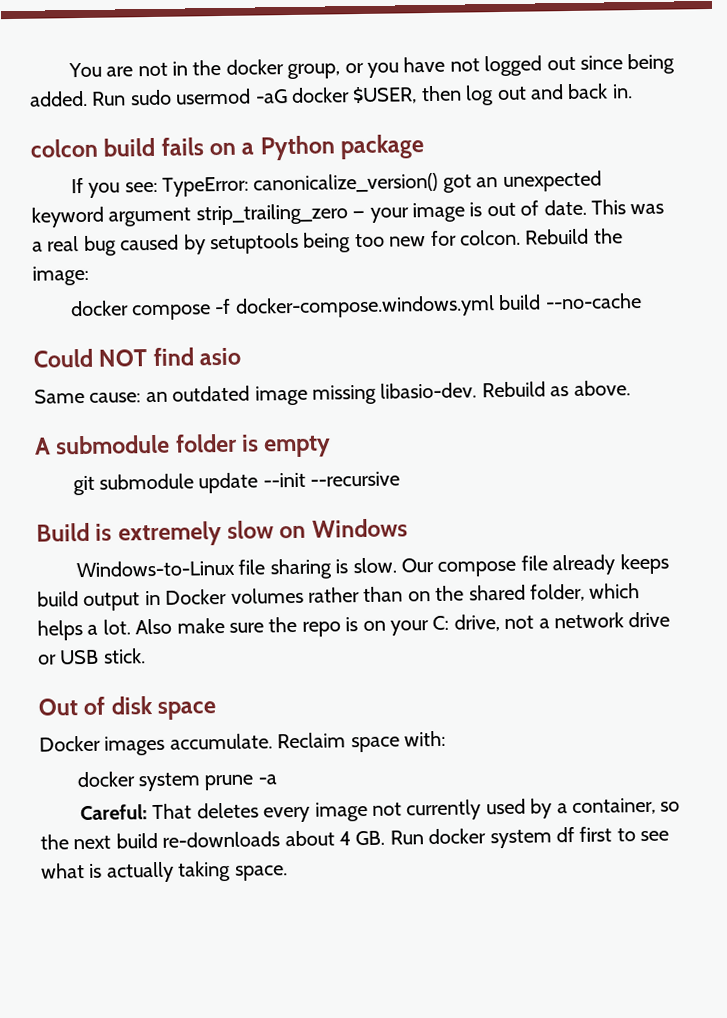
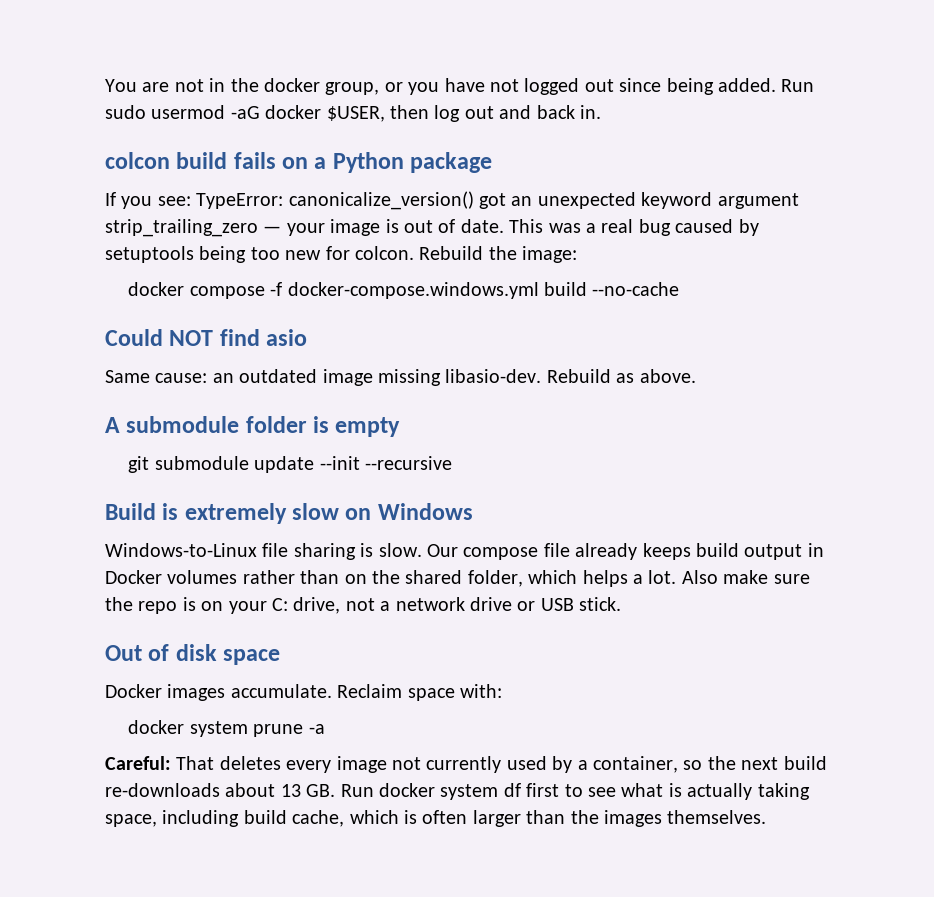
[339,831,351,846] 4 -> [280,784,301,797] 13
[234,865,288,881] space. -> [105,810,767,827] space, including build cache, which is often larger than the images themselves.

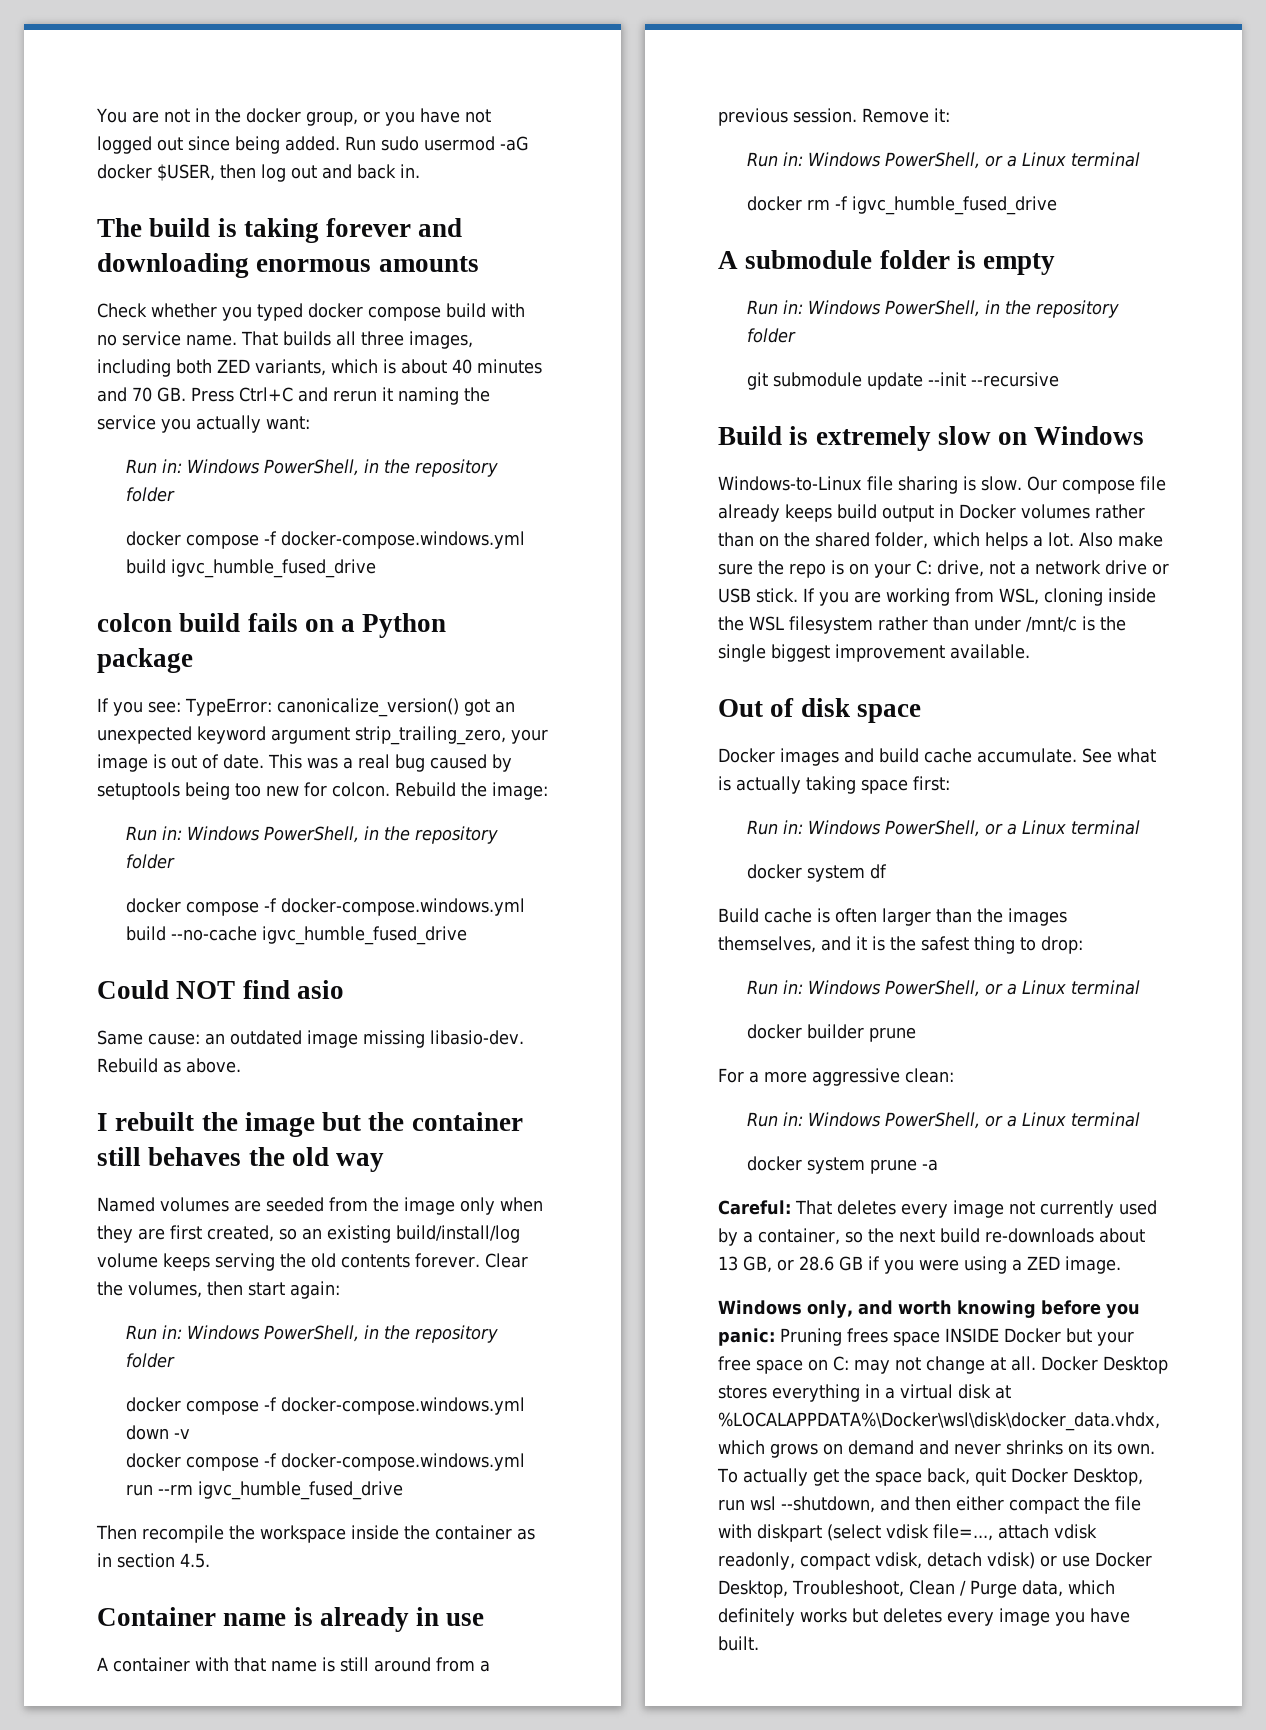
(601, 112) none -> [97,218,463,243] [97,253,479,278] [97,303,525,321] [97,331,473,349] [97,359,542,377] [97,387,490,405] [97,415,310,433] [125,459,498,477] [125,487,175,502] [125,531,525,549] [125,559,376,578] // The build is taking forever and downloading enormous amounts // Check whether you typed docker compose build with no service name. That builds all three images, including both ZED variants, which is about 40 minutes and 70 GB. Press Ctrl+C and rerun it naming the service you actually want: // Run in: Windows PowerShell, in the repository folder // docker compose -f docker-compose.windows.yml build igvc_humble_fused_drive
[105,219,282,237] strip_trailing_zero — -> [355,726,506,745] strip_trailing_zero,
(578, 254) none -> [125,826,498,844] [125,854,175,869] // Run in: Windows PowerShell, in the repository folder
(680, 289) none -> [261,926,467,945] igvc_humble_fused_drive
(696, 376) none -> [97,1112,523,1137] [97,1147,385,1172] [97,1197,543,1215] [97,1225,520,1243] [97,1253,528,1271] [97,1281,340,1299] [125,1325,498,1343] [125,1353,175,1368] [125,1397,525,1415] [125,1425,190,1440] [125,1453,525,1471] [125,1481,403,1500] [96,1525,535,1543] [97,1553,210,1568] [97,1607,485,1632] [97,1657,490,1672] [718,108,950,126] [746,152,1140,169] [746,196,1057,215] // I rebuilt the image but the container still behaves the old way // Named volumes are seeded from the image only when they are first created, so an existing build/install/log volume keeps serving the old contents forever. Clear the volumes, then start again: // Run in: Windows PowerShell, in the repository folder // docker compose -f docker-compose.windows.yml down -v // docker compose -f docker-compose.windows.yml run --rm igvc_humble_fused_drive // Then recompile the workspace inside the container as in section 4.5. // Container name is already in use // A container with that name is still around from a previous session. Remove it: // Run in: Windows PowerShell, or a Linux terminal // docker rm -f igvc_humble_fused_drive
(401, 427) none -> [746,300,1119,318] [746,328,796,343] // Run in: Windows PowerShell, in the repository folder
(622, 604) none -> [803,588,1156,606] [718,616,1126,634] [718,644,1030,662] If you are working from WSL, cloning inside the WSL filesystem rather than under /mnt/c is the single biggest improvement available.
[230,684,502,701] accumulate. Reclaim space with: -> [844,748,1156,763] [718,776,950,794] [746,820,1140,837] [746,864,887,882] [718,908,1067,926] [718,936,1083,954] [746,980,1140,997] [746,1024,916,1042] [718,1068,954,1086] [746,1112,1140,1129] and build cache accumulate. See what is actually taking space first: // Run in: Windows PowerShell, or a Linux terminal // docker system df // Build cache is often larger than the images themselves, and it is the safest thing to drop: // Run in: Windows PowerShell, or a Linux terminal // docker builder prune // For a more aggressive clean: // Run in: Windows PowerShell, or a Linux terminal
[306,783,810,800] [105,810,767,827] GB. Run docker system df first to see what is actually taking space, including build cache, which is often larger than the images themselves. -> [743,1256,1121,1274] [718,1300,1140,1318] [718,1328,1134,1346] [718,1356,1168,1374] [718,1384,1011,1402] [718,1412,1160,1431] [718,1440,1155,1458] [717,1468,1143,1486] [718,1496,1141,1514] [718,1524,1097,1542] [718,1552,1152,1570] [718,1580,1115,1598] [718,1608,1130,1626] [718,1636,759,1651] GB, or 28.6 GB if you were using a ZED image. // Windows only, and worth knowing before you panic: Pruning frees space INSIDE Docker but your free space on C: may not change at all. Docker Desktop stores everything in a virtual disk at %LOCALAPPDATA%\Docker\wsl\disk\docker_data.vhdx, which grows on demand and never shrinks on its own. To actually get the space back, quit Docker Desktop, run wsl --shutdown, and then either compact the file with diskpart (select vdisk file=..., attach vdisk readonly, compact vdisk, detach vdisk) or use Docker Desktop, Troubleshoot, Clean / Purge data, which definitely works but deletes every image you have built.

